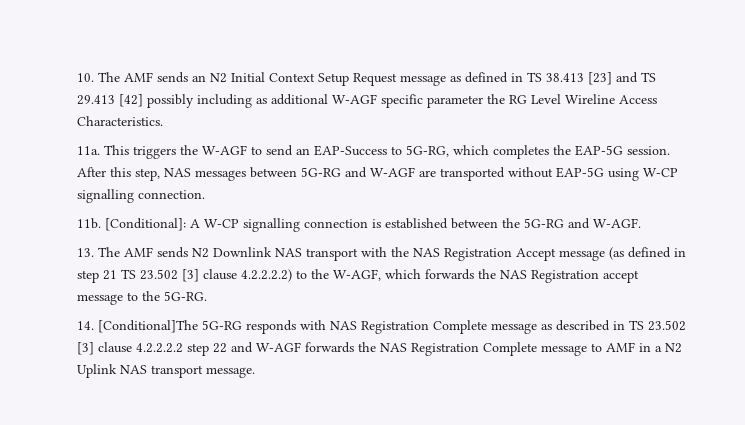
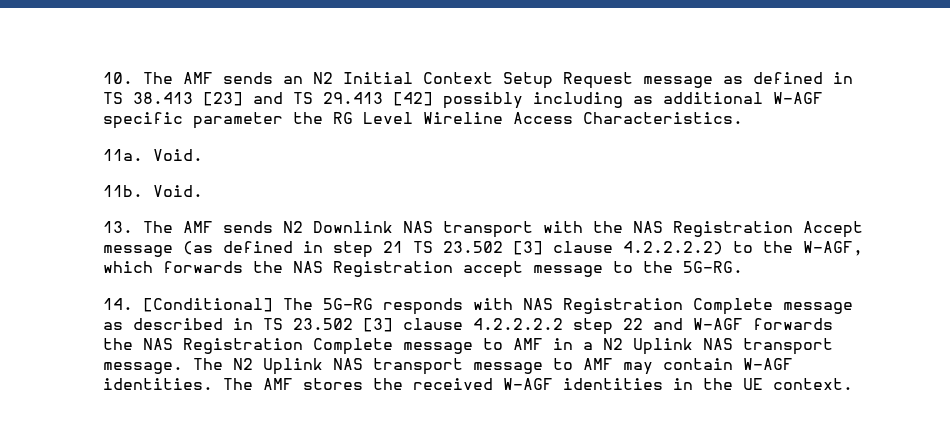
[103,145,670,159] [76,167,678,181] [76,189,205,203] [76,218,641,232] This triggers the W-AGF to send an EAP-Success to 5G-RG, which completes the EAP-5G session. After this step, NAS messages between 5G-RG and W-AGF are transported without EAP-5G using W-CP signalling connection. // 11b. [Conditional]: A W-CP signalling connection is established between the 5G-RG and W-AGF. -> [152,149,203,161] [102,185,203,197] Void. // 11b. Void.
[97,320,198,333] [Conditional]The -> [142,298,313,312] [Conditional] The
(255, 372) none -> [192,358,793,375] [102,378,853,390] The N2 Uplink NAS transport message to AMF may contain W-AGF identities. The AMF stores the received W-AGF identities in the UE context.

